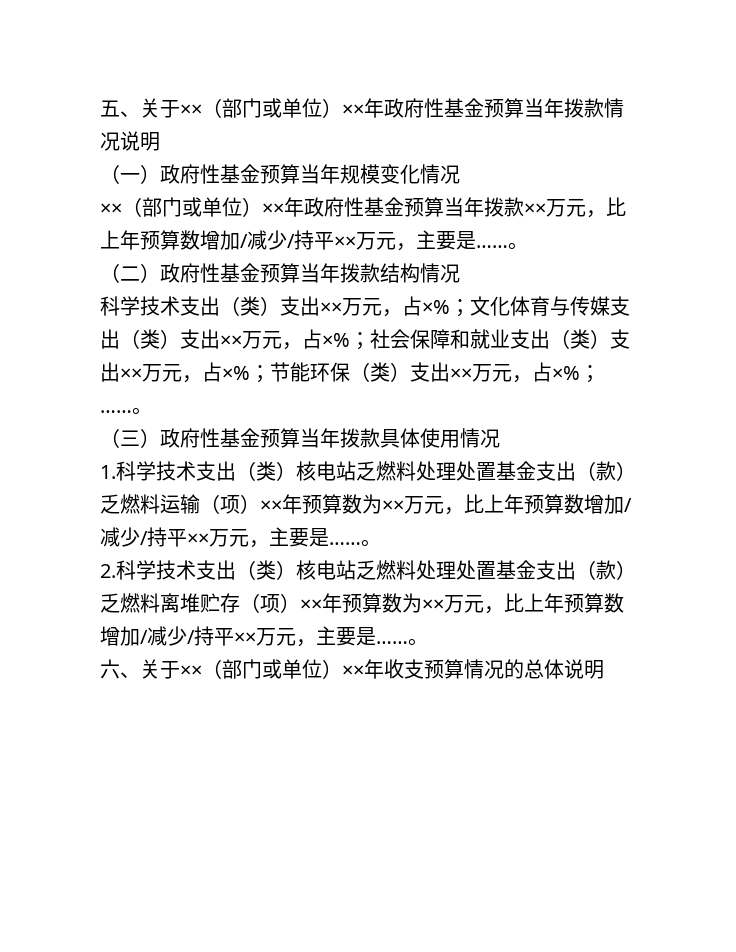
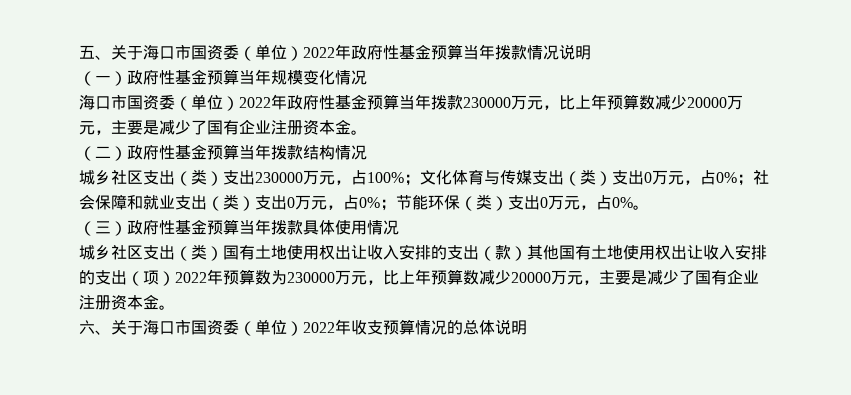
[180,98,364,118] ××（部门或单位）×× -> [143,44,335,61] 海口市国资委（单位）2022
[100,197,626,218] [100,230,508,251] ××（部门或单位）××年政府性基金预算当年拨款××万元，比上年预算数增加/减少/持平××万元，主要是…… -> [79,94,743,111] [79,119,351,135] 海口市国资委（单位）2022年政府性基金预算当年拨款230000万元，比上年预算数减少20000万元，主要是减少了国有企业注册资本金
[100,296,450,317] 科学技术支出（类）支出××万元，占×% -> [79,169,404,186] 城乡社区支出（类）支出230000万元，占100%
[220,329,350,350] ××万元，占×% -> [644,170,737,185] 0万元，占0%
[120,362,250,383] ××万元，占×% -> [287,195,380,210] 0万元，占0%
[450,362,600,383] [100,410,132,413] ××万元，占×%；…… -> [540,195,633,210] 0万元，占0%
[100,461,636,481] [100,494,632,515] [100,527,381,548] [100,560,636,580] [100,593,624,614] [100,626,428,647] [100,659,364,679] 1.科学技术支出（类）核电站乏燃料处理处置基金支出（款）乏燃料运输（项）××年预算数为××万元，比上年预算数增加/减少/持平××万元，主要是……。 // 2.科学技术支出（类）核电站乏燃料处理处置基金支出（款）乏燃料离堆贮存（项）××年预算数为××万元，比上年预算数增加/减少/持平××万元，主要是……。 // 六、关于××（部门或单位）×× -> [79,244,767,261] [79,269,759,286] [79,295,175,310] [79,319,335,336] 城乡社区支出（类）国有土地使用权出让收入安排的支出（款）其他国有土地使用权出让收入安排的支出（项）2022年预算数为230000万元，比上年预算数减少20000万元，主要是减少了国有企业注册资本金。 // 六、关于海口市国资委（单位）2022

